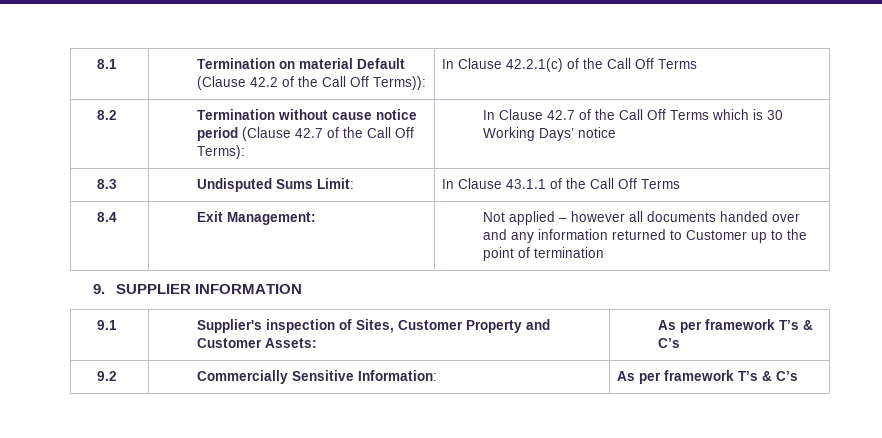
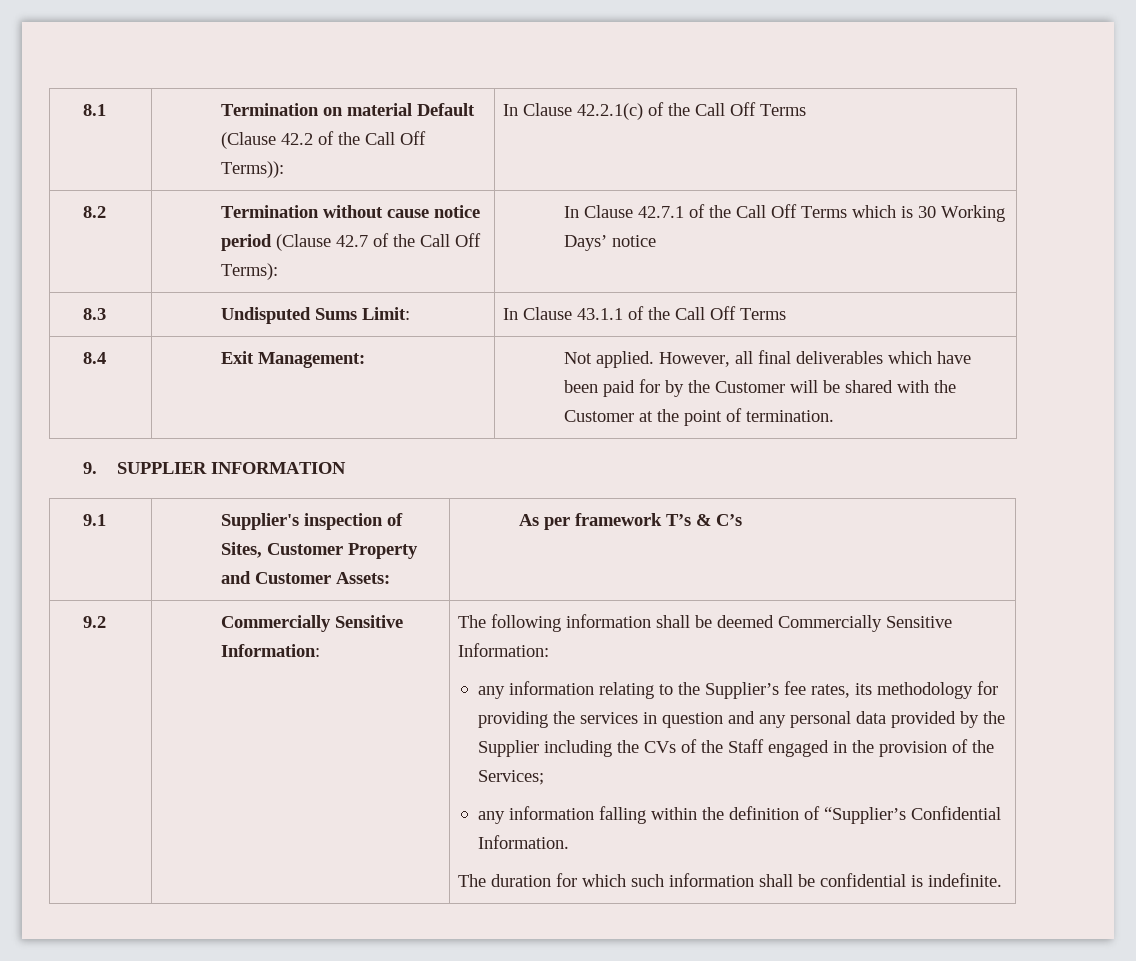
[547,110,576,120] 42.7 -> [638,206,685,218] 42.7.1
[509,211,801,225] [483,229,784,243] applied – however all documents handed over and any information returned to Customer up to -> [596,350,972,368] [564,379,957,397] [564,410,654,422] applied. However, all final deliverables which have been paid for by the Customer will be shared with the Customer at
[534,247,605,258] termination -> [746,410,835,422] termination.
[616,370,798,384] As per framework T’s & C’s -> [457,614,952,632] [457,643,549,657] [477,681,998,699] [477,711,1005,728] [477,739,994,757] [477,770,544,785] [477,806,1001,824] [477,835,569,849] [457,873,1002,887] The following information shall be deemed Commercially Sensitive Information: // any information relating to the Supplier’s fee rates, its methodology for providing the services in question and any personal data provided by the Supplier including the CVs of the Staff engaged in the provision of the Services; // any information falling within the definition of “Supplier’s Confidential Information. // The duration for which such information shall be confidential is indefinite.

